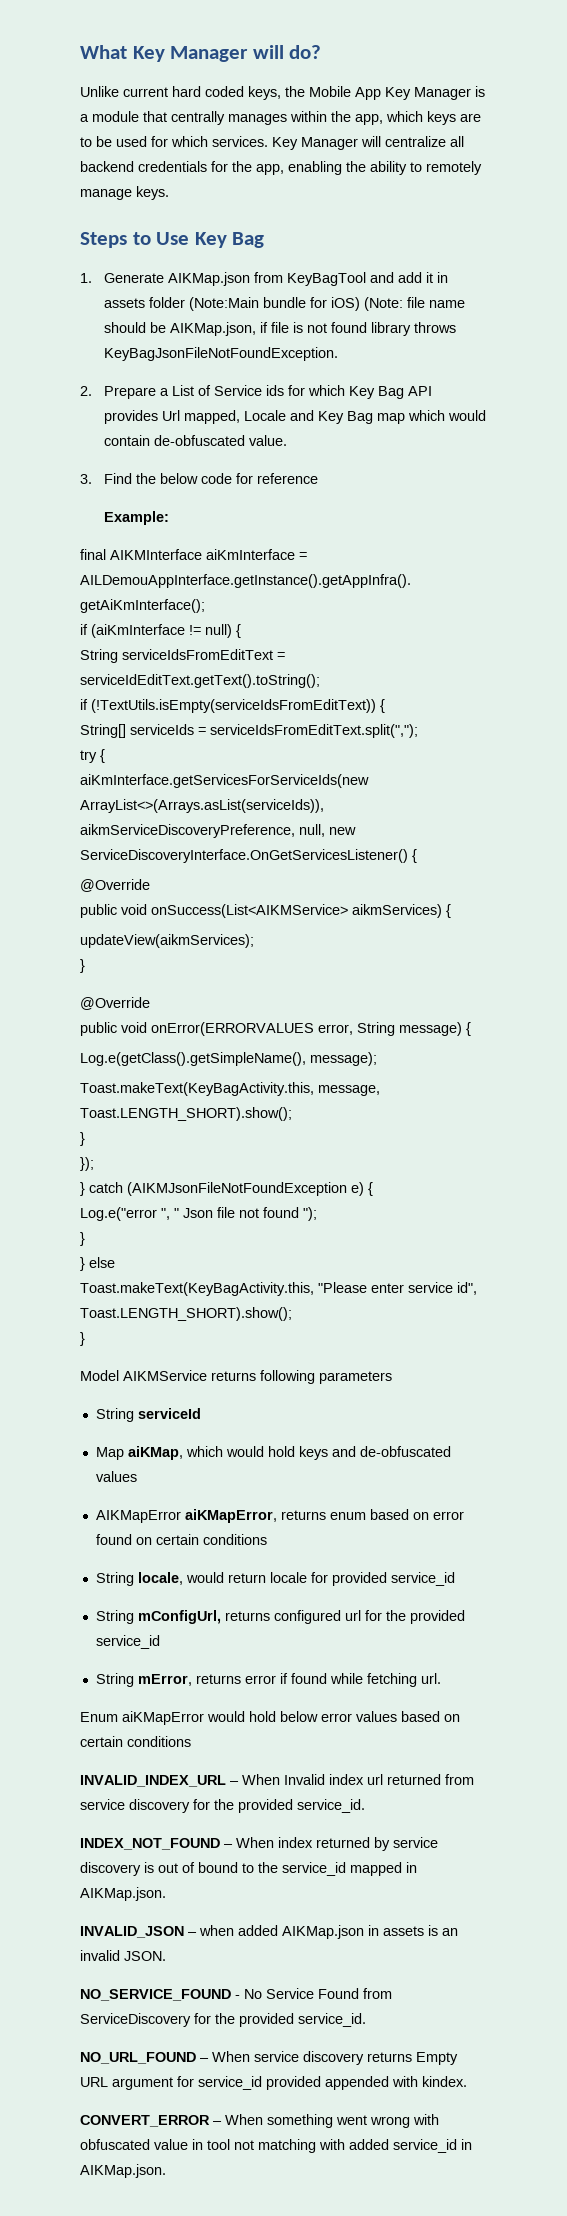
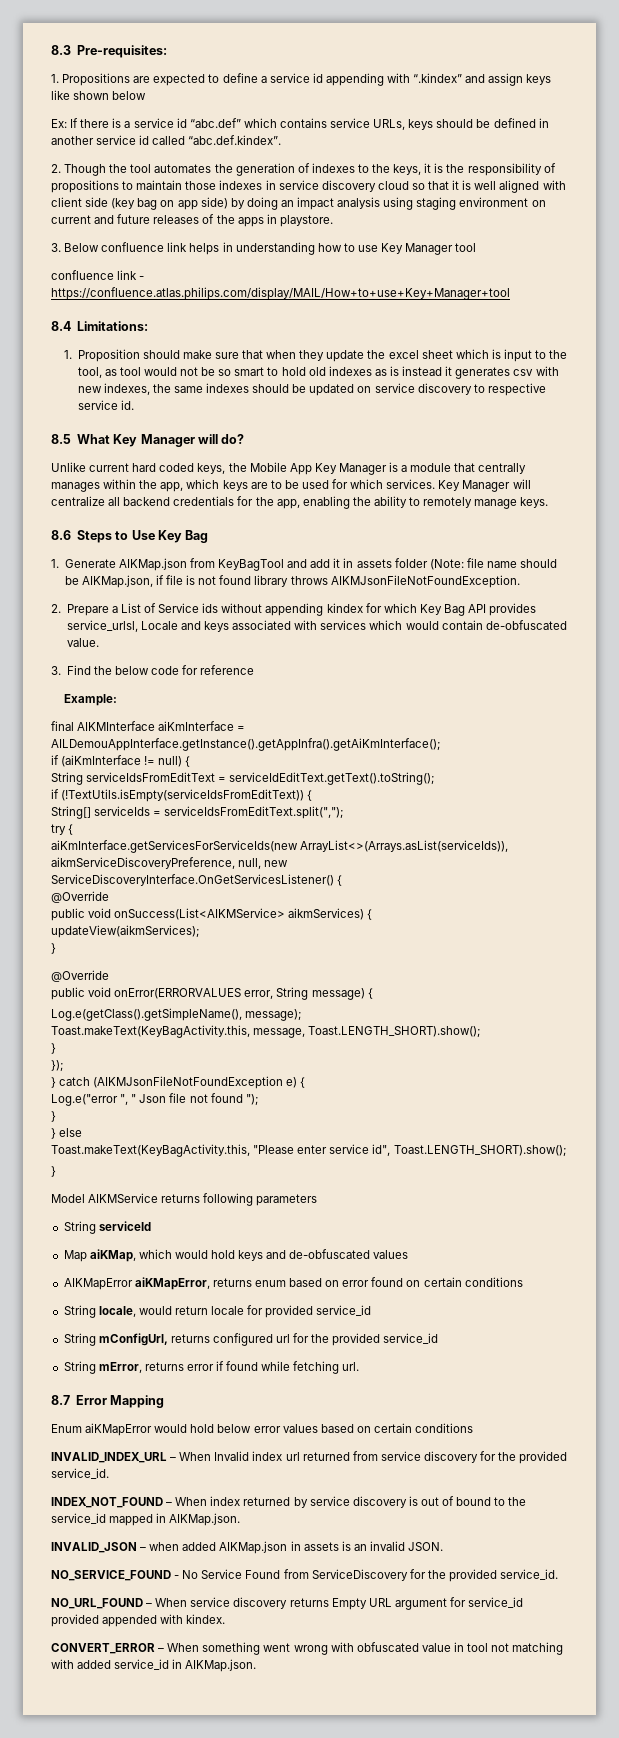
(80, 52) none -> [51,45,167,58] [51,73,552,86] [51,90,147,100] [51,118,549,130] [51,135,282,145] [51,163,556,176] [51,180,566,193] [51,197,546,210] [51,214,333,227] [51,242,477,255] [51,270,145,280] [51,287,510,300] [51,321,148,331] [63,349,568,362] [77,366,559,379] [77,383,546,396] [77,400,134,410] [51,434,71,444] 8.3 Pre-requisites: // 1. Propositions are expected to define a service id appending with “.kindex” and assign keys like shown below // Ex: If there is a service id “abc.def” which contains service URLs, keys should be defined in another service id called “abc.def.kindex”. // 2. Though the tool automates the generation of indexes to the keys, it is the responsibility of propositions to maintain those indexes in service discovery cloud so that it is well aligned with client side (key bag on app side) by doing an impact analysis using staging environment on current and future releases of the apps in playstore. // 3. Below confluence link helps in understanding how to use Key Manager tool // confluence link - https://confluence.atlas.philips.com/display/MAIL/How+to+use+Key+Manager+tool // 8.4 Limitations: // 1. Proposition should make sure that when they update the excel sheet which is input to the tool, as tool would not be so smart to hold old indexes as is instead it generates csv with new indexes, the same indexes should be updated on service discovery to respective service id. // 8.5
(169, 193) none -> [51,530,71,540] 8.6
[189,297,361,311] (Note:Main bundle for iOS) -> (428, 563) none
[104,347,339,361] KeyBagJsonFileNotFoundException. -> [330,575,520,588] AIKMJsonFileNotFoundException.
(285, 390) none -> [221,603,363,616] without appending kindex
[162,410,406,424] Url mapped, Locale and Key Bag map -> [66,620,367,632] service_urlsl, Locale and keys associated with services
(441, 1678) none -> [51,1395,165,1408] // 8.7 Error Mapping

